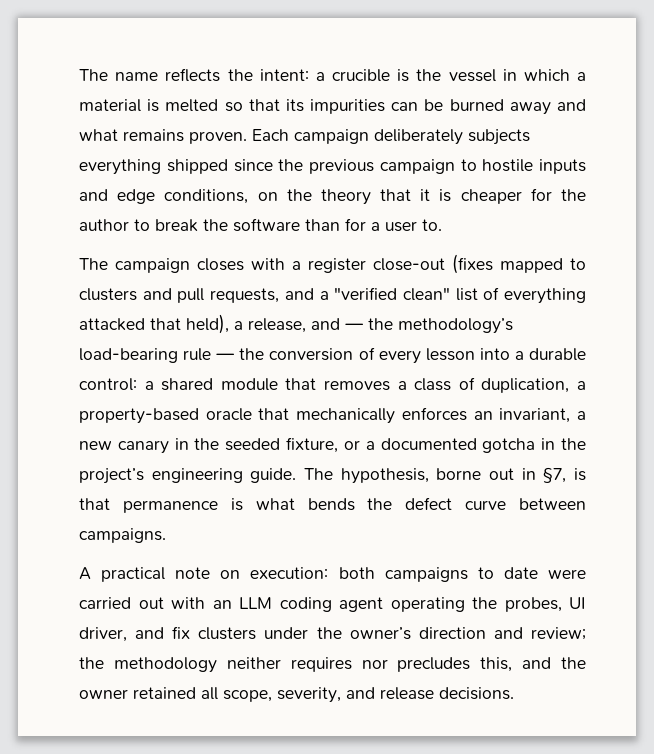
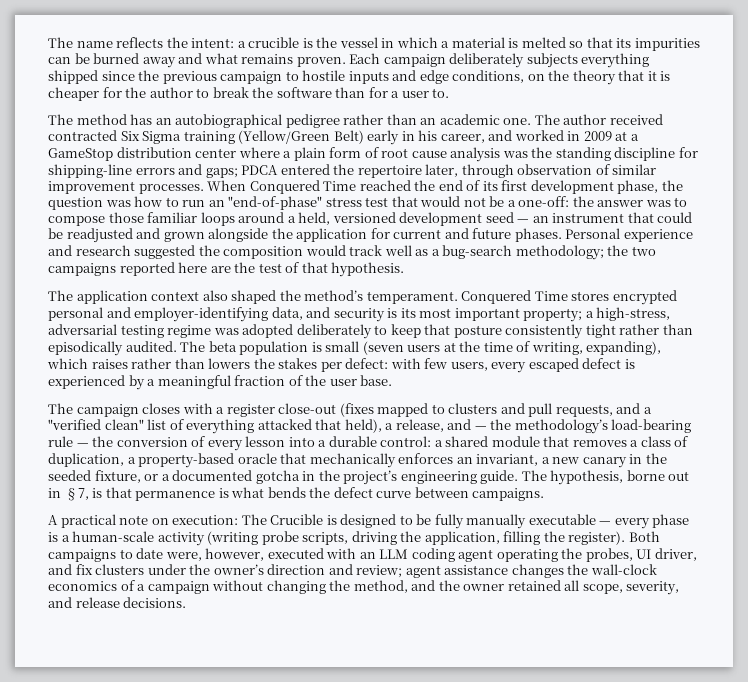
(442, 225) none -> [48,114,663,128] [48,130,639,145] [48,147,698,162] [48,164,657,178] [48,180,683,194] [48,196,688,210] [48,212,693,226] [48,228,693,243] [48,245,656,260] [48,262,405,277] [48,290,677,305] [48,307,671,322] [48,324,693,339] [48,341,662,356] [47,358,635,373] [48,375,393,390] // The method has an autobiographical pedigree rather than an academic one. The author received contracted Six Sigma training (Yellow/Green Belt) early in his career, and worked in 2009 at a GameStop distribution center where a plain form of root cause analysis was the standing discipline for shipping-line errors and gaps; PDCA entered the repertoire later, through observation of similar improvement processes. When Conquered Time reached the end of its first development phase, the question was how to run an "end-of-phase" stress test that would not be a one-off: the answer was to compose those familiar loops around a held, versioned development seed — an instrument that could be readjusted and grown alongside the application for current and future phases. Personal experience and research suggested the composition would track well as a bug-search methodology; the two campaigns reported here are the test of that hypothesis. // The application context also shaped the method’s temperament. Conquered Time stores encrypted personal and employer-identifying data, and security is its most important property; a high-stress, adversarial testing regime was adopted deliberately to keep that posture consistently tight rather than episodically audited. The beta population is small (seven users at the time of writing, expanding), which raises rather than lowers the stakes per defect: with few users, every escaped defect is experienced by a meaningful fraction of the user base.
[338,567,586,582] [79,597,164,609] both campaigns to date were carried out -> [241,514,690,529] [48,531,660,546] [48,548,324,562] The Crucible is designed to be fully manually executable — every phase is a human-scale activity (writing probe scripts, driving the application, filling the register). Both campaigns to date were, however, executed
[79,657,513,673] the methodology neither requires nor precludes this, -> [405,564,657,578] [48,580,408,594] agent assistance changes the wall-clock economics of a campaign without changing the method,

